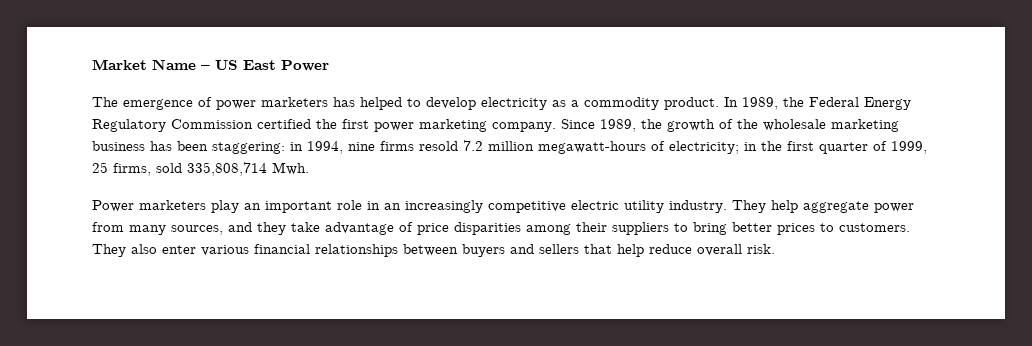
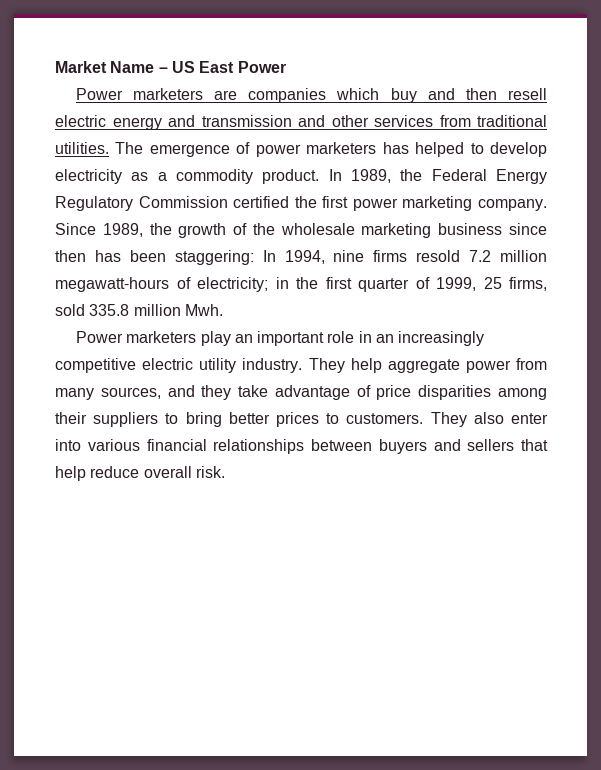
(329, 65) none -> [75,88,547,103] [55,115,547,130] [55,142,109,154] Power marketers are companies which buy and then resell electric energy and transmission and other services from traditional utilities.
(145, 146) none -> [508,223,547,235] [55,250,86,262] since then
[290,142,303,151] in -> [262,250,276,262] In
[187,162,267,176] 335,808,714 -> [89,304,181,316] 335.8 million
(196, 249) none -> [55,439,81,451] into

